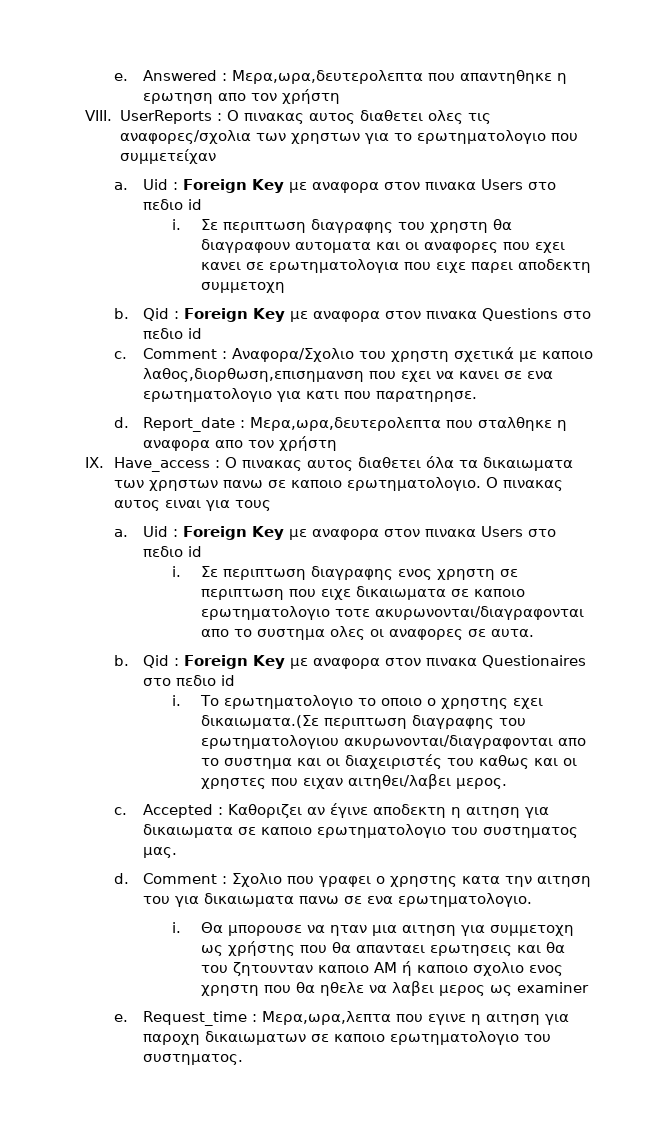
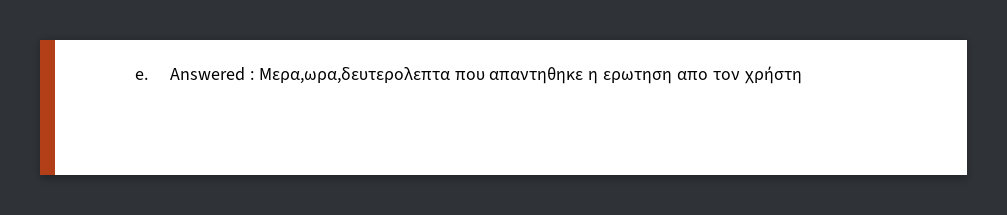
[85,110,491,124] [119,130,578,144] [119,149,216,164] [114,179,557,193] [143,199,203,210] [172,219,513,233] [201,239,566,253] [201,259,592,273] [201,282,286,293] [114,308,592,322] [143,328,203,339] [114,347,594,362] [143,368,554,382] [143,388,478,402] [114,417,568,432] [143,436,338,451] [85,456,574,472] [114,477,564,491] [114,500,272,511] [114,526,557,540] [143,546,203,557] [172,566,519,580] [201,586,526,600] [201,606,585,620] [201,626,535,640] [114,655,587,669] [143,675,236,686] [172,695,544,709] [201,715,527,729] [201,735,587,749] [201,754,578,769] [201,774,508,789] [114,803,550,818] [143,824,579,838] [143,847,178,858] [114,873,592,887] [143,893,533,907] [172,922,575,936] [201,941,566,956] [201,961,564,976] [201,981,590,996] [114,1011,570,1026] [143,1031,552,1045] [143,1054,244,1065] // VIII. UserReports : Ο πινακας αυτος διαθετει ολες τις αναφορες/σχολια των χρηστων για το ερωτηματολογιο που συμμετείχαν // a. Uid : Foreign Key με αναφορα στον πινακα Users στο πεδιο id // i. Σε περιπτωση διαγραφης του χρηστη θα διαγραφουν αυτοματα και οι αναφορες που εχει κανει σε ερωτηματολογια που ειχε παρει αποδεκτη συμμετοχη // b. Qid : Foreign Key με αναφορα στον πινακα Questions στο πεδιο id // c. Comment : Αναφορα/Σχολιο του χρηστη σχετικά με καποιο λαθος,διορθωση,επισημανση που εχει να κανει σε ενα ερωτηματολογιο για κατι που παρατηρησε. // d. Report_date : Μερα,ωρα,δευτερολεπτα που σταλθηκε η αναφορα απο τον χρήστη // IX. Have_access : Ο πινακας αυτος διαθετει όλα τα δικαιωματα των χρηστων πανω σε καποιο ερωτηματολογιο. Ο πινακας αυτος ειναι για τους // a. Uid : Foreign Key με αναφορα στον πινακα Users στο πεδιο id // i. Σε περιπτωση διαγραφης ενος χρηστη σε περιπτωση που ειχε δικαιωματα σε καποιο ερωτηματολογιο τοτε ακυρωνονται/διαγραφονται απο το συστημα ολες οι αναφορες σε αυτα. // b. Qid : Foreign Key με αναφορα στον πινακα Questionaires στο πεδιο id // i. Το ερωτηματολογιο το οποιο ο χρηστης εχει δικαιωματα.(Σε περιπτωση διαγραφης του ερωτηματολογιου ακυρωνονται/διαγραφονται απο το συστημα και οι διαχειριστές του καθως και οι χρηστες που ειχαν αιτηθει/λαβει μερος. // c. Accepted : Καθοριζει αν έγινε αποδεκτη η αιτηση για δικαιωματα σε καποιο ερωτηματολογιο του συστηματος μας. // d. Comment : Σχολιο που γραφει ο χρηστης κατα την αιτηση του για δικαιωματα πανω σε ενα ερωτηματολογιο. // i. Θα μπορουσε να ηταν μια αιτηση για συμμετοχη ως χρήστης που θα απανταει ερωτησεις και θα του ζητουνταν καποιο ΑΜ ή καποιο σχολιο ενος χρηστη που θα ηθελε να λαβει μερος ως examiner // e. Request_time : Μερα,ωρα,λεπτα που εγινε η αιτηση για παροχη δικαιωματων σε καποιο ερωτηματολογιο του συστηματος. -> (802, 75) none

